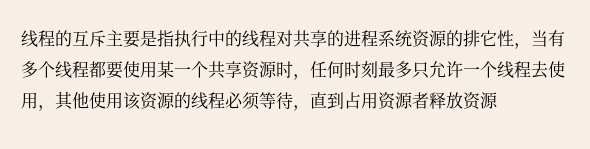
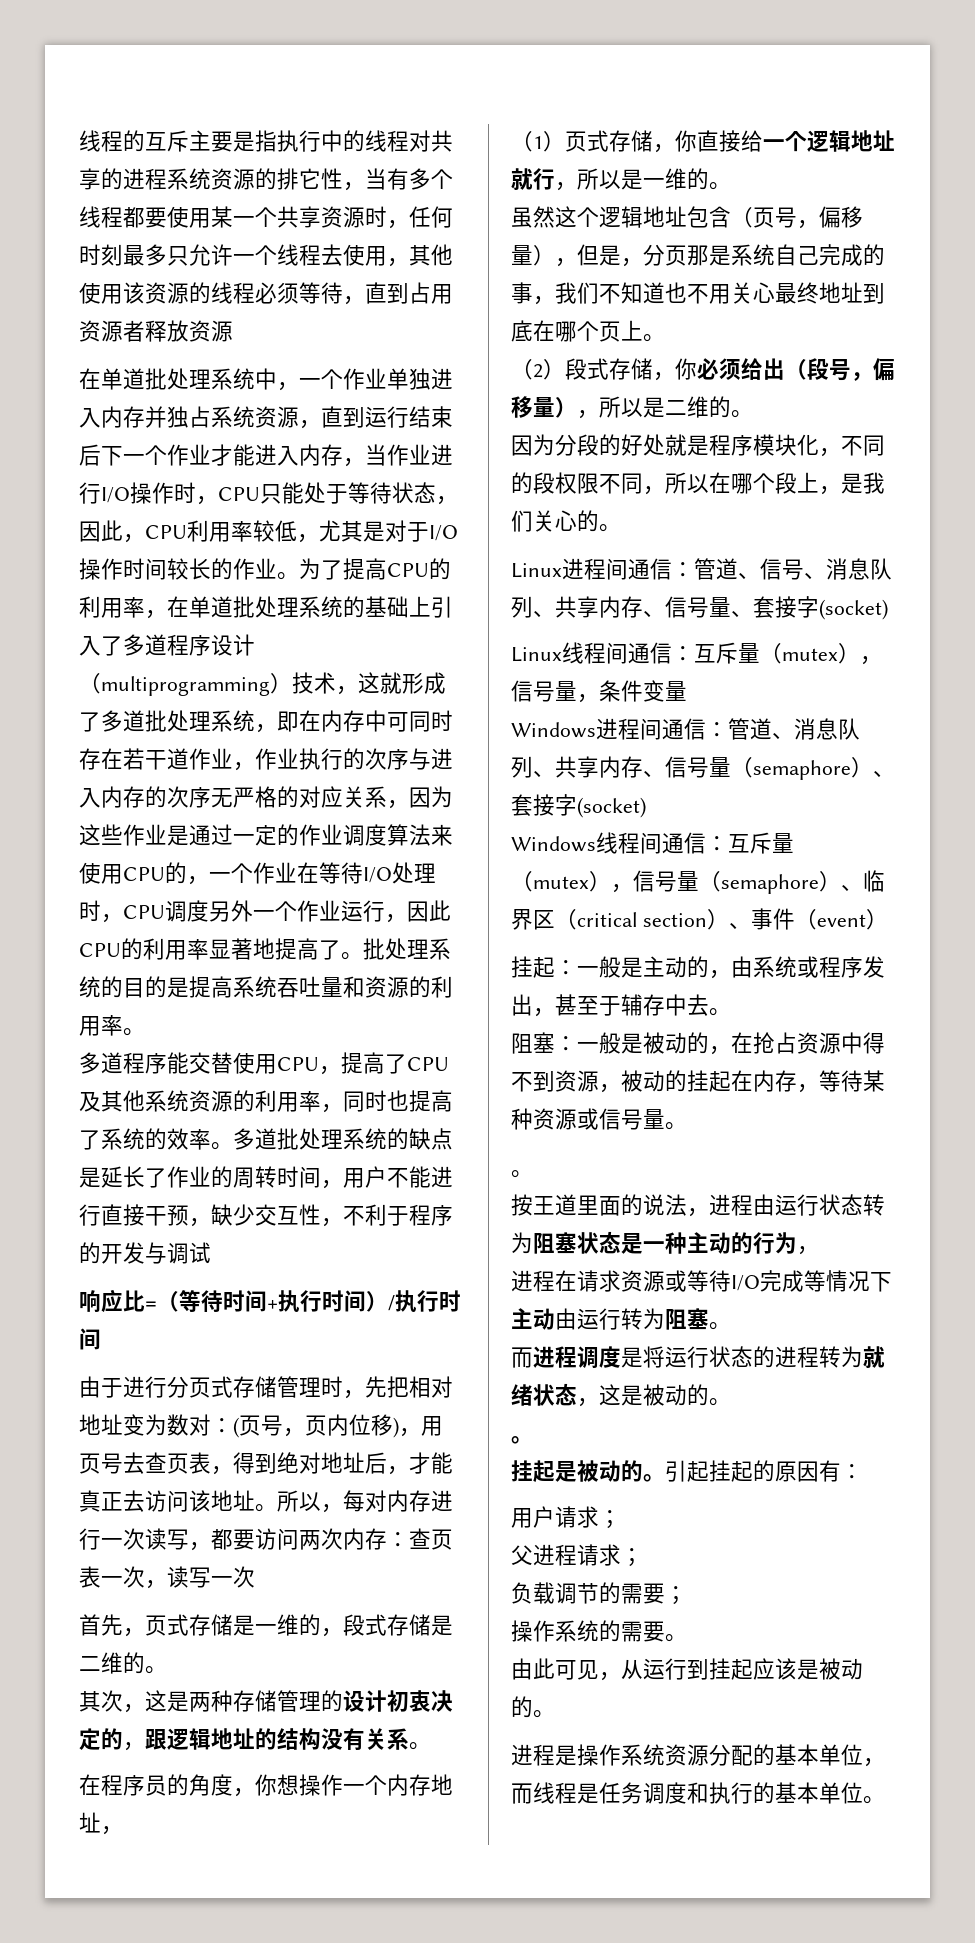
(498, 100) none -> [79,368,453,391] [79,406,453,429] [79,444,453,467] [79,482,458,505] [79,520,458,543] [79,558,451,580] [79,596,453,619] [79,634,255,656] [79,672,446,696] [79,710,453,733] [79,748,453,771] [79,786,453,809] [79,824,453,846] [79,862,436,885] [79,900,451,923] [79,938,451,960] [79,976,453,998] [79,1015,145,1036] [79,1052,449,1075] [79,1090,453,1113] [79,1128,453,1150] [79,1166,453,1189] [79,1204,453,1227] [79,1242,211,1264] [79,1289,461,1313] [79,1328,101,1350] [79,1376,453,1399] [79,1414,443,1438] [79,1452,453,1475] [79,1490,453,1513] [79,1528,453,1551] [79,1566,255,1589] [79,1614,453,1637] [79,1652,167,1674] [79,1690,453,1713] [79,1728,431,1751] [79,1774,453,1797] [79,1812,123,1835] [511,130,895,153] [511,168,731,191] [511,206,863,229] [511,244,885,267] [511,282,885,305] [511,320,665,342] [511,358,895,381] [511,396,753,419] [511,434,885,457] [511,472,885,495] [511,510,621,532] [511,558,892,580] [511,596,888,620] [511,642,882,665] [511,680,687,703] [511,718,860,740] [511,756,895,780] [511,794,646,818] [511,832,794,854] [511,870,885,894] [511,908,888,930] [511,956,885,979] [511,994,731,1017] [511,1032,885,1055] [511,1070,885,1093] [511,1108,687,1130] [511,1170,533,1178] [511,1194,885,1217] [511,1231,819,1255] [511,1270,892,1292] [511,1308,731,1330] [511,1346,885,1369] [511,1383,731,1407] [511,1436,533,1444] [511,1460,863,1483] [511,1506,621,1529] [511,1544,643,1567] [511,1582,687,1605] [511,1620,687,1642] [511,1658,863,1681] [511,1696,555,1718] [511,1744,885,1767] [511,1782,885,1804] // 在单道批处理系统中，一个作业单独进入内存并独占系统资源，直到运行结束后下一个作业才能进入内存，当作业进行I/O操作时，CPU只能处于等待状态，因此，CPU利用率较低，尤其是对于I/O操作时间较长的作业。为了提高CPU的利用率，在单道批处理系统的基础上引入了多道程序设计（multiprogramming）技术，这就形成了多道批处理系统，即在内存中可同时存在若干道作业，作业执行的次序与进入内存的次序无严格的对应关系，因为这些作业是通过一定的作业调度算法来使用CPU的，一个作业在等待I/O处理时，CPU调度另外一个作业运行，因此CPU的利用率显著地提高了。批处理系统的目的是提高系统吞吐量和资源的利用率。 // 多道程序能交替使用CPU，提高了CPU及其他系统资源的利用率，同时也提高了系统的效率。多道批处理系统的缺点是延长了作业的周转时间，用户不能进行直接干预，缺少交互性，不利于程序的开发与调试 // 响应比=（等待时间+执行时间）/执行时间 // 由于进行分页式存储管理时，先把相对地址变为数对：(页号，页内位移)，用页号去查页表，得到绝对地址后，才能真正去访问该地址。所以，每对内存进行一次读写，都要访问两次内存：查页表一次，读写一次 // 首先，页式存储是一维的，段式存储是二维的。 // 其次，这是两种存储管理的设计初衷决定的，跟逻辑地址的结构没有关系。 // 在程序员的角度，你想操作一个内存地址， // （1）页式存储，你直接给一个逻辑地址就行，所以是一维的。 // 虽然这个逻辑地址包含（页号，偏移量），但是，分页那是系统自己完成的事，我们不知道也不用关心最终地址到底在哪个页上。 // （2）段式存储，你必须给出（段号，偏移量），所以是二维的。 // 因为分段的好处就是程序模块化，不同的段权限不同，所以在哪个段上，是我们关心的。 // Linux进程间通信：管道、信号、消息队列、共享内存、信号量、套接字(socket) // Linux线程间通信：互斥量（mutex），信号量，条件变量 // Windows进程间通信：管道、消息队列、共享内存、信号量（semaphore）、套接字(socket) // Windows线程间通信：互斥量（mutex），信号量（semaphore）、临界区（critical section）、事件（event） // 挂起：一般是主动的，由系统或程序发出，甚至于辅存中去。 // 阻塞：一般是被动的，在抢占资源中得不到资源，被动的挂起在内存，等待某种资源或信号量。 // 。 // 按王道里面的说法，进程由运行状态转为阻塞状态是一种主动的行为， // 进程在请求资源或等待I/O完成等情况下主动由运行转为阻塞。 // 而进程调度是将运行状态的进程转为就绪状态，这是被动的。 // 。 // 挂起是被动的。引起挂起的原因有： // 用户请求； // 父进程请求； // 负载调节的需要； // 操作系统的需要。 // 由此可见，从运行到挂起应该是被动的。 // 进程是操作系统资源分配的基本单位，而线程是任务调度和执行的基本单位。

